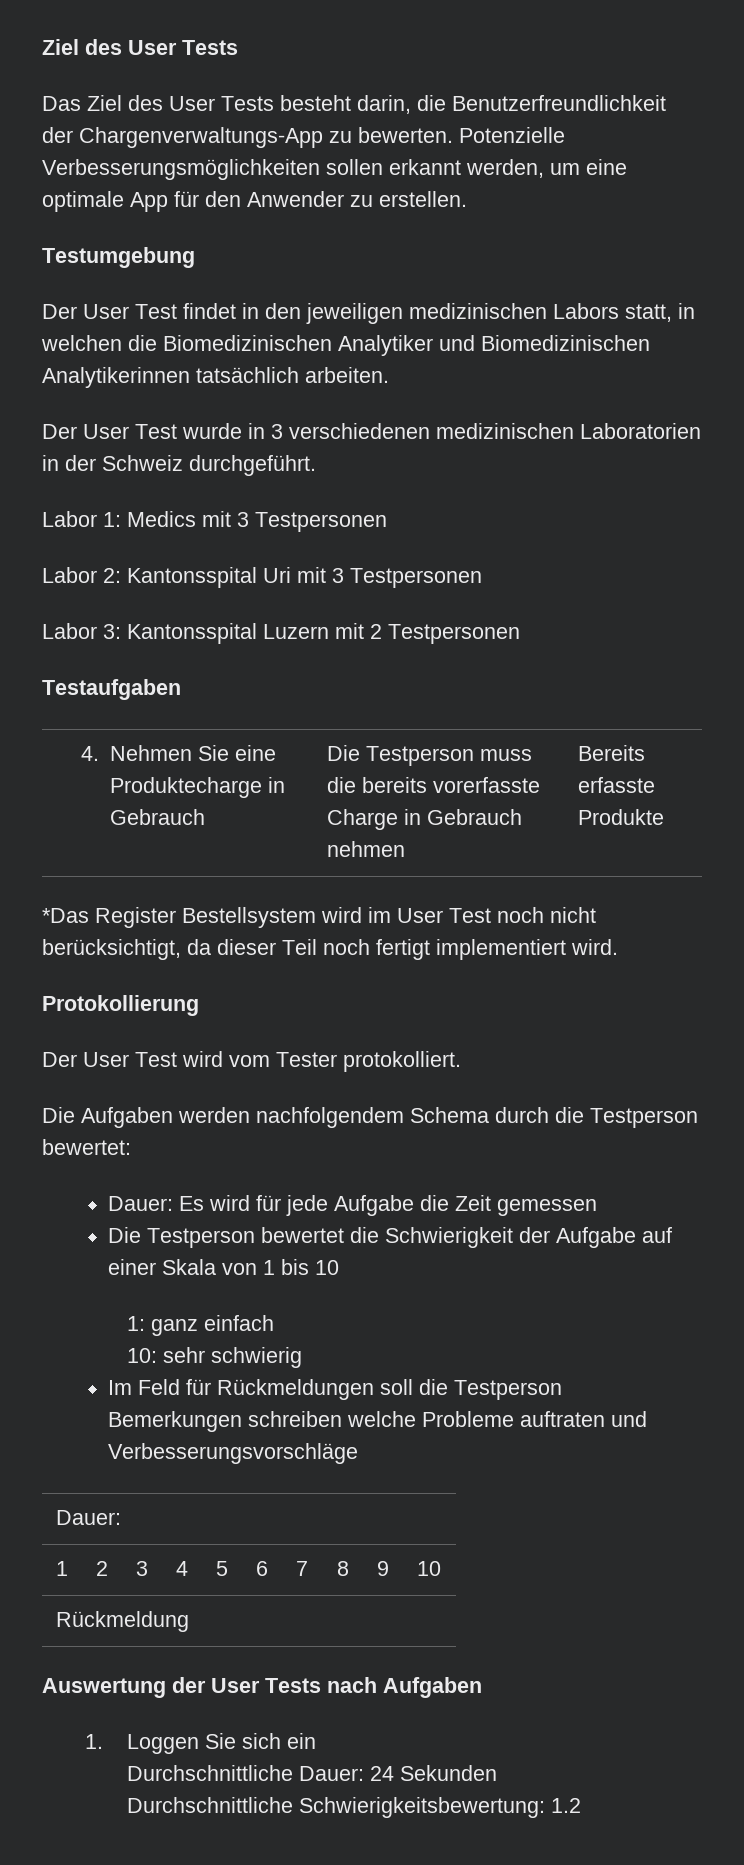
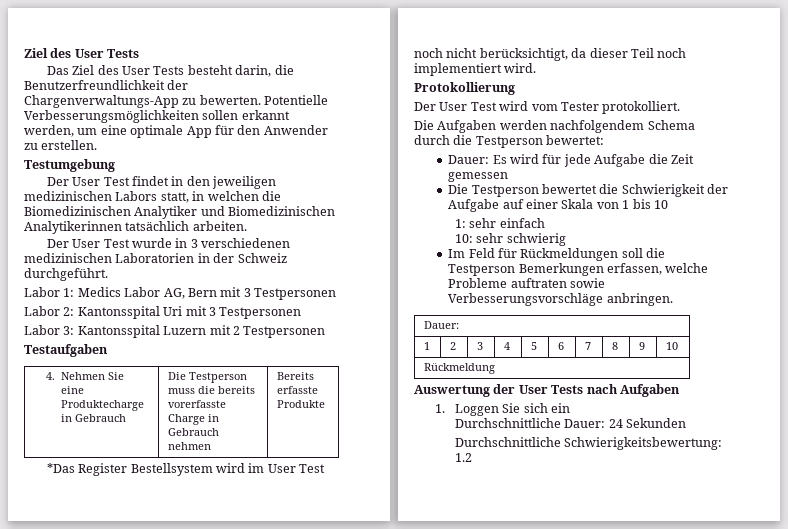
[459,127,565,143] Potenzielle -> [264,95,329,105] Potentielle
(196, 519) none -> [124,287,217,299] Labor AG, Bern
[376,939,430,960] fertigt -> (687, 53) none
[151,1319,199,1336] ganz -> [469,218,497,228] sehr
[248,1411,343,1427] schreiben -> [607,263,663,275] erfassen,
[611,1411,648,1427] und -> [570,278,606,288] sowie
(359, 1453) none -> [606,293,673,306] anbringen.

